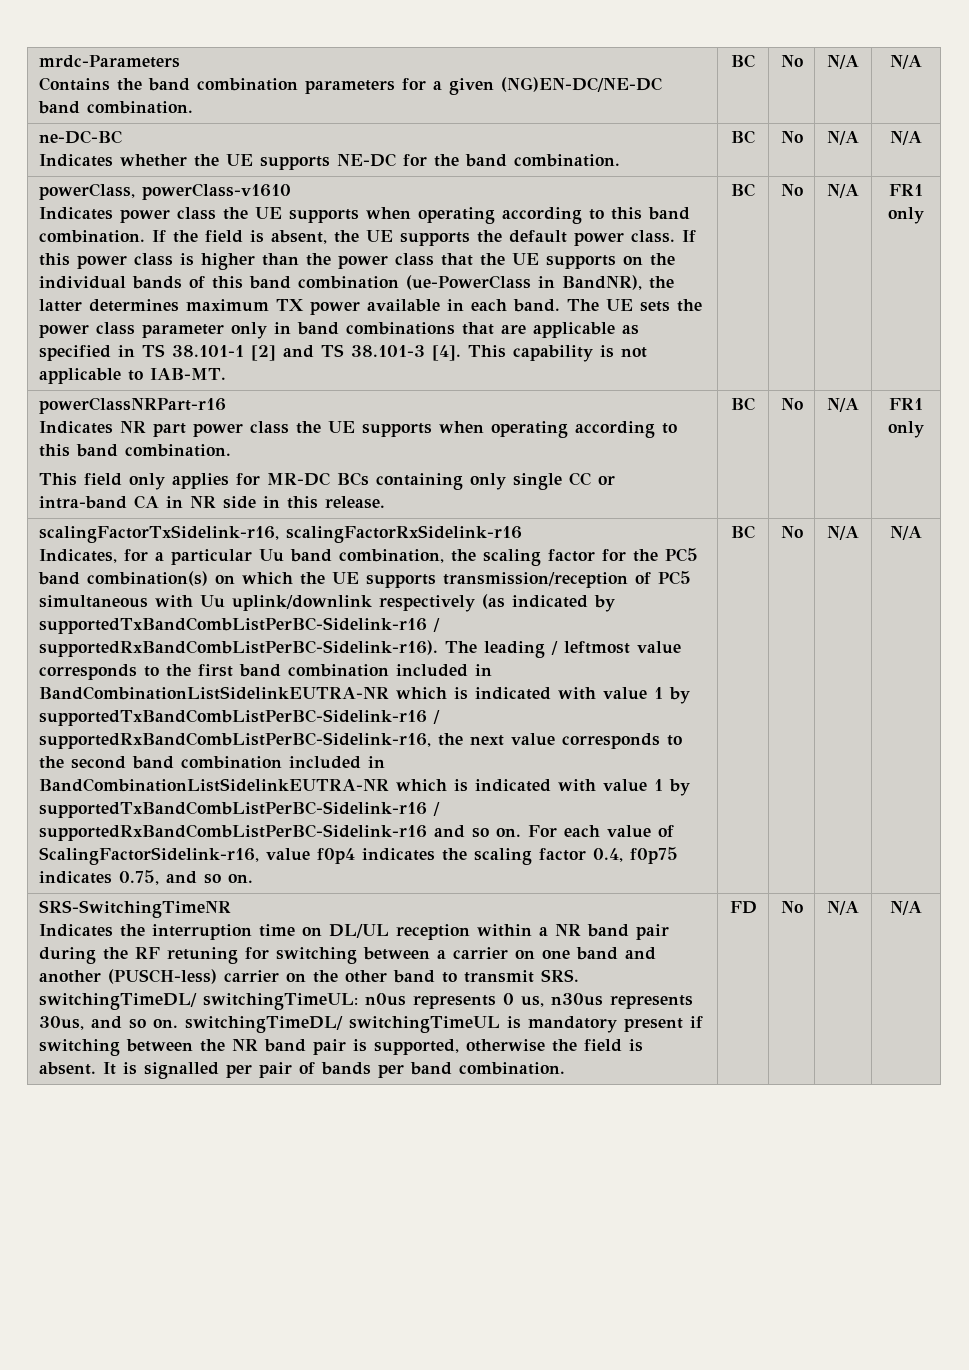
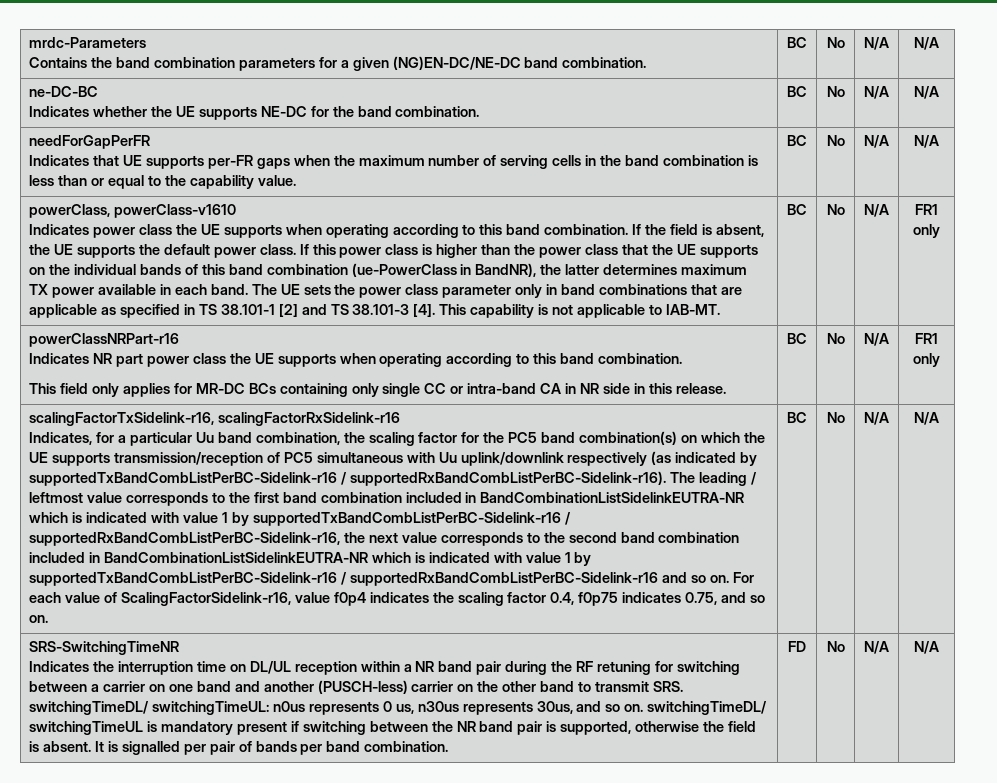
(922, 138) none -> [29,135,151,149] [29,155,758,169] [29,175,296,189] [787,135,807,146] [826,135,845,146] [864,135,889,148] [914,135,939,148] // needForGapPerFR // Indicates that UE supports per-FR gaps when the maximum number of serving cells in the band combination is less than or equal to the capability value. | BC | No | N/A | N/A

